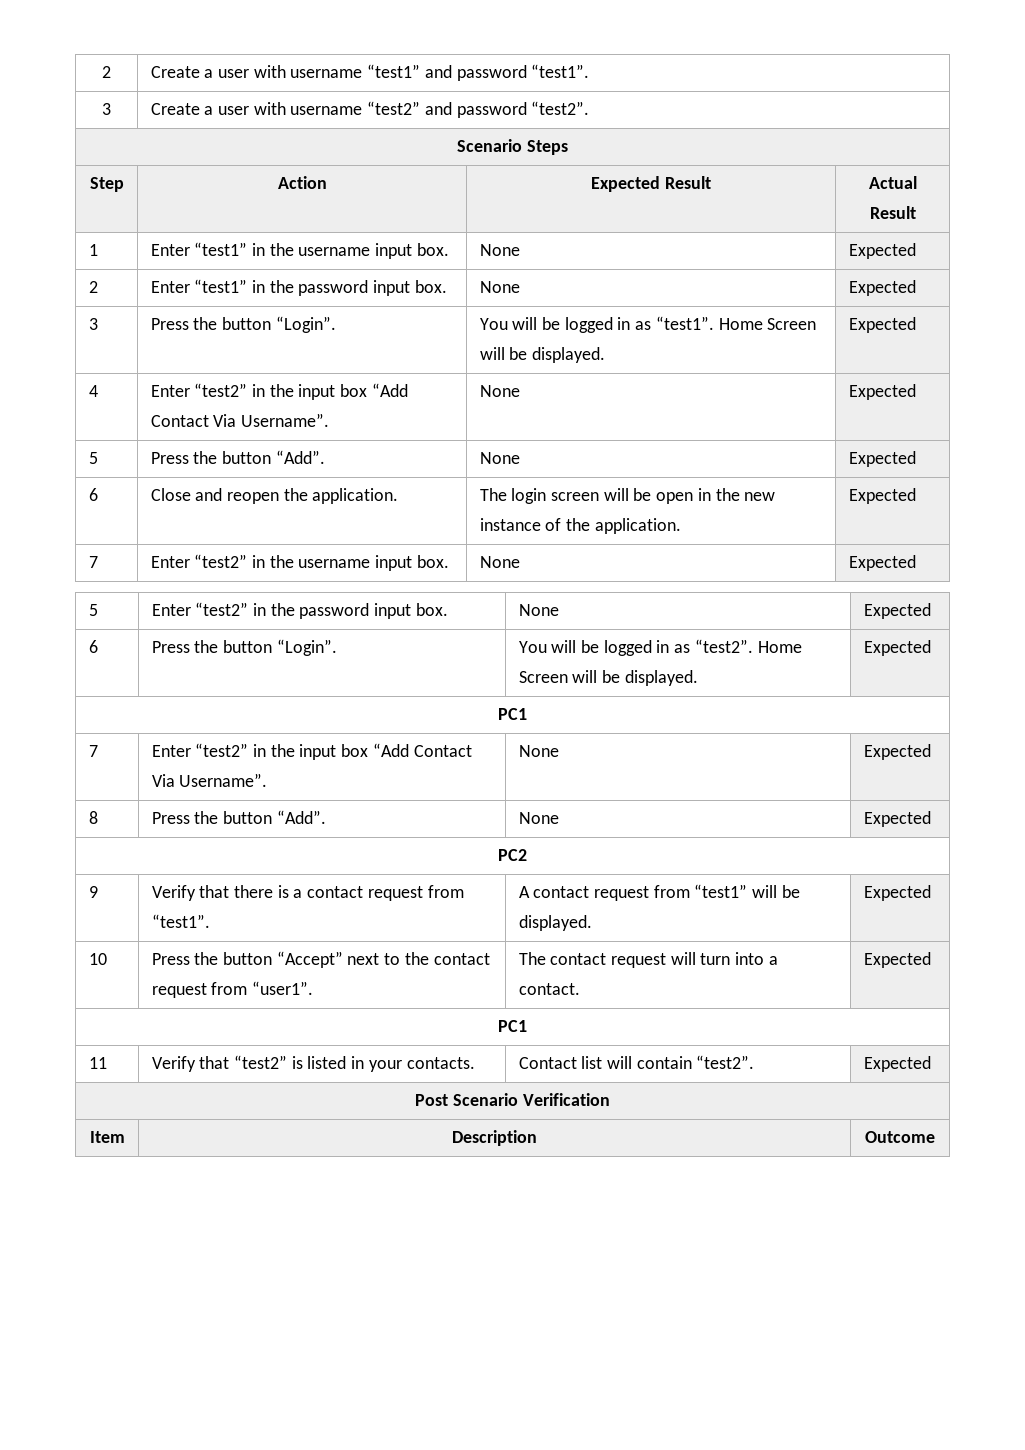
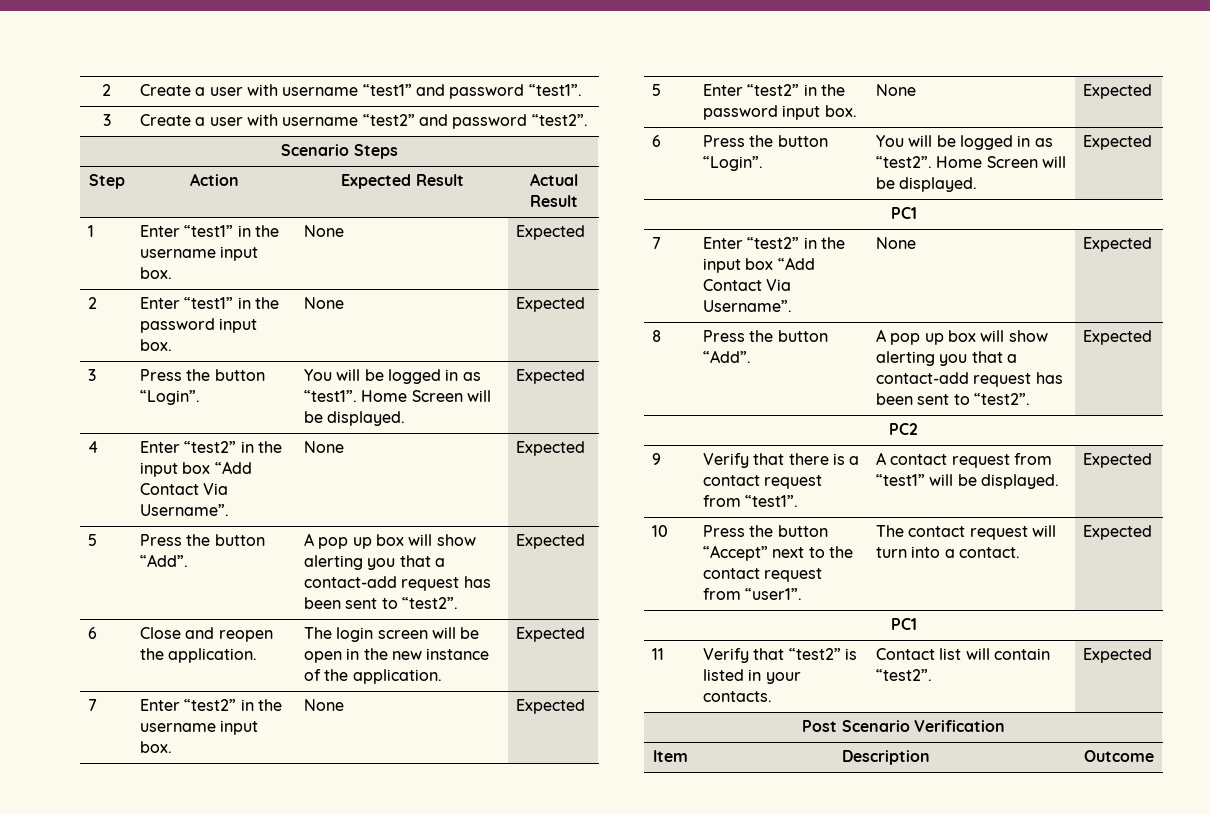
[479,452,520,464] | None -> [303,533,476,549] [303,555,445,570] [303,576,491,591] [303,597,458,609] | A pop up box will show alerting you that a contact-add request has been sent to “test2”.
[518,812,559,824] | None -> [875,329,1048,345] [875,351,1017,366] [875,372,1063,387] [875,393,1030,405] | A pop up box will show alerting you that a contact-add request has been sent to “test2”.

